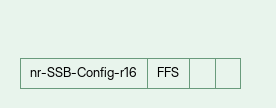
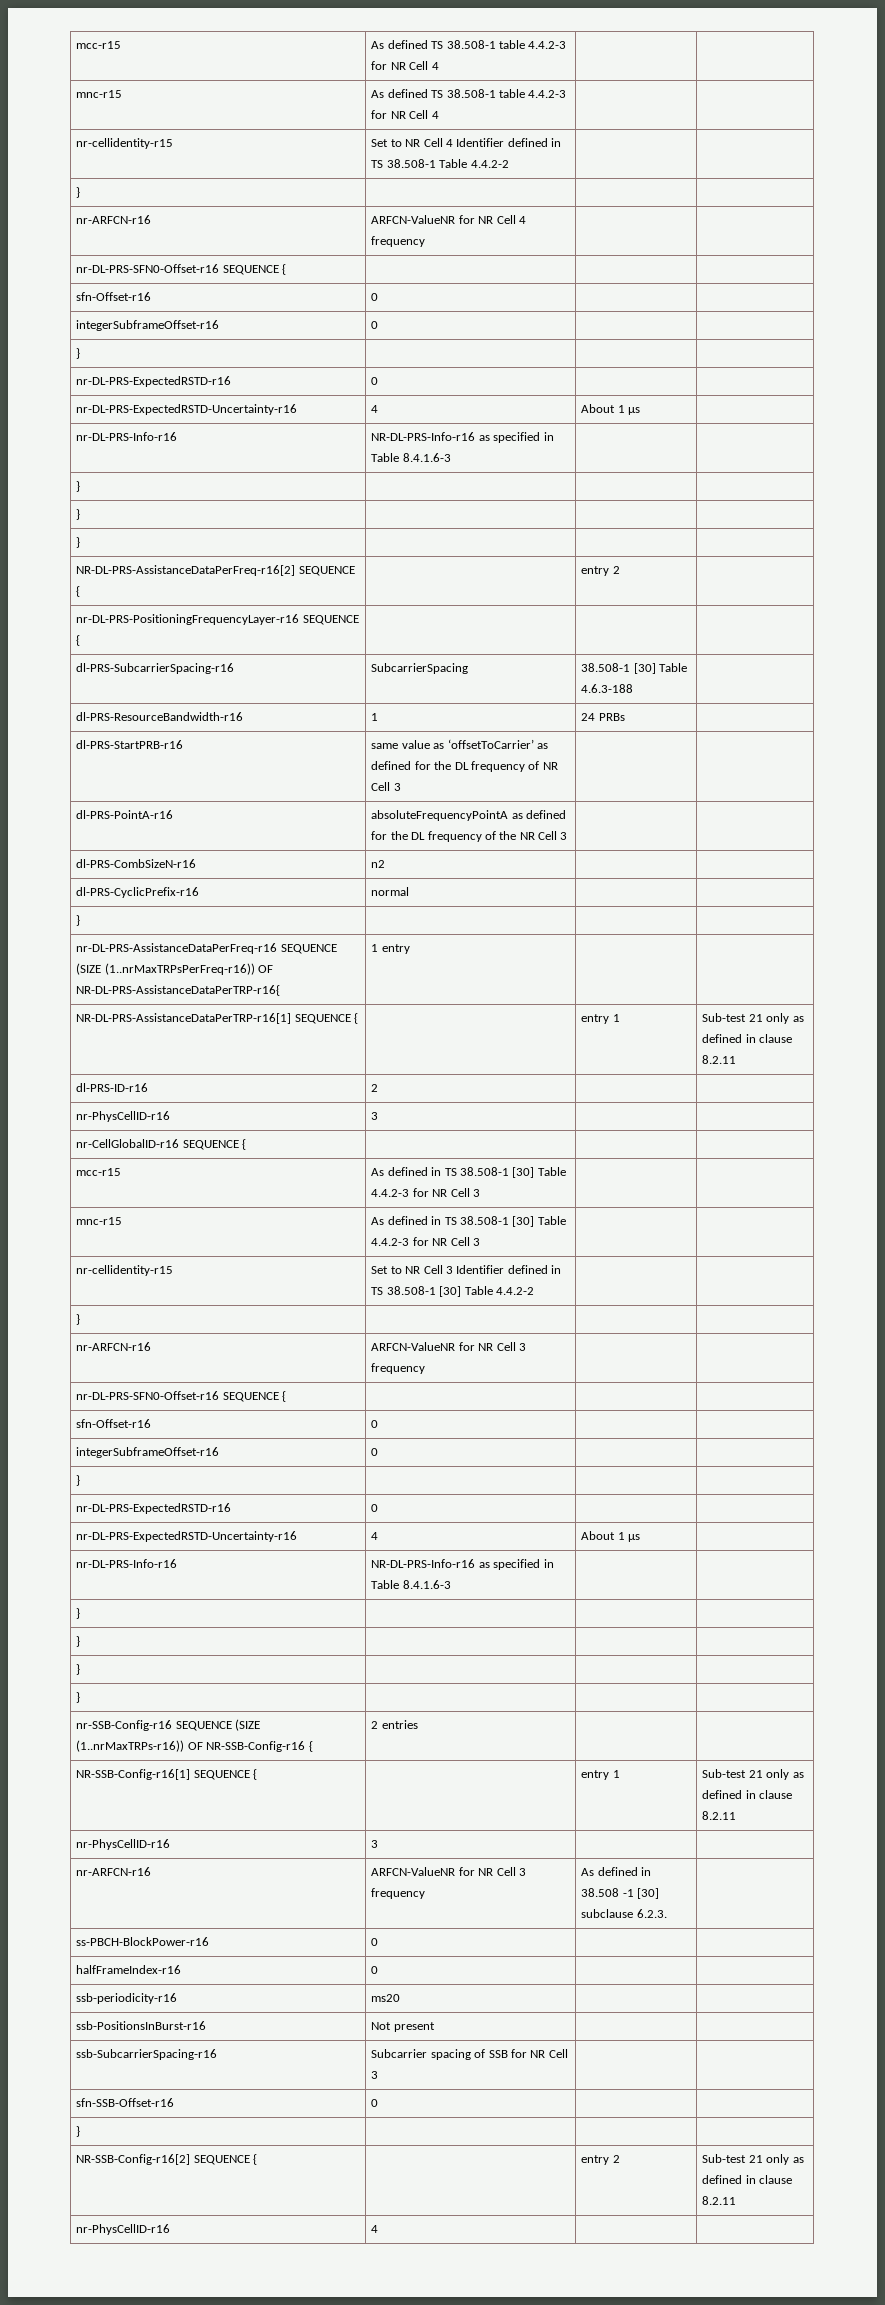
[29,67,137,80] [156,67,179,77] nr-SSB-Config-r16 | FFS -> [76,41,122,49] [371,40,567,49] [371,61,439,70] [76,90,123,98] [371,89,567,98] [371,110,439,119] [76,138,174,149] [371,138,562,147] [371,159,509,168] [76,187,81,198] [76,215,152,224] [371,215,526,224] [371,236,426,247] [76,264,287,275] [76,292,152,301] [371,293,379,301] [76,320,220,331] [371,321,379,329] [76,348,81,359] [76,376,232,387] [371,377,379,385] [76,404,298,415] [371,405,379,413] [581,404,641,415] [76,432,178,441] [371,432,554,443] [371,453,451,462] [76,481,81,492] [76,509,81,520] [76,537,81,548] [76,565,355,576] [76,586,81,597] [581,566,620,576] [76,614,359,625] [76,635,81,646] [76,663,235,674] [371,663,469,674] [581,663,688,674] [581,684,634,693] [76,712,244,721] [371,713,379,721] [581,713,625,721] [76,740,184,749] [371,739,548,749] [371,761,558,772] [371,782,401,791] [76,810,174,819] [371,810,567,821] [371,831,568,842] [76,859,197,868] [371,860,386,868] [76,887,200,898] [371,887,410,896] [76,915,81,926] [76,943,337,954] [76,963,274,975] [76,985,281,996] [371,944,410,954] [76,1013,359,1024] [581,1014,620,1024] [702,1013,804,1024] [702,1034,793,1043] [702,1055,737,1064] [76,1083,149,1092] [371,1084,379,1092] [76,1111,171,1122] [371,1112,379,1120] [76,1139,247,1150] [76,1168,122,1176] [371,1167,566,1178] [371,1188,480,1197] [76,1217,123,1225] [371,1216,566,1227] [371,1237,480,1246] [76,1265,174,1276] [371,1265,562,1274] [371,1286,534,1297] [76,1314,81,1325] [76,1342,152,1351] [371,1342,526,1351] [371,1363,426,1374] [76,1391,287,1402] [76,1419,152,1428] [371,1420,379,1428] [76,1447,220,1458] [371,1448,379,1456] [76,1475,81,1486] [76,1503,232,1514] [371,1504,379,1512] [76,1531,298,1542] [371,1532,379,1540] [581,1531,641,1542] [76,1559,178,1568] [371,1559,554,1570] [371,1580,451,1589] [76,1608,81,1619] [76,1636,81,1647] [76,1664,81,1675] [76,1692,81,1703] [76,1719,261,1731] [76,1740,313,1752] [371,1720,418,1729] [76,1769,258,1780] [581,1770,620,1780] [702,1769,804,1780] [702,1790,793,1799] [702,1811,737,1820] [76,1839,171,1850] [371,1840,379,1848] [76,1867,152,1876] [371,1867,526,1876] [371,1888,426,1899] [581,1867,652,1876] [581,1888,660,1899] [581,1909,667,1918] [76,1937,210,1946] [371,1938,379,1946] [76,1965,182,1974] [371,1966,379,1974] [76,1993,178,2004] [371,1994,401,2002] [76,2021,207,2030] [371,2022,435,2032] [76,2049,218,2060] [371,2049,568,2060] [371,2071,379,2079] [76,2098,175,2107] [371,2099,379,2107] [76,2126,81,2137] [76,2154,258,2165] [581,2155,620,2165] [702,2154,804,2165] [702,2175,793,2184] [702,2196,737,2205] [76,2224,171,2235] [371,2225,379,2233] mcc-r15 | As defined TS 38.508-1 table 4.4.2-3 for NR Cell 4 | | // mnc-r15 | As defined TS 38.508-1 table 4.4.2-3 for NR Cell 4 | | // nr-cellidentity-r15 | Set to NR Cell 4 Identifier defined in TS 38.508-1 Table 4.4.2-2 | | // } | | | // nr-ARFCN-r16 | ARFCN-ValueNR for NR Cell 4 frequency | | // nr-DL-PRS-SFN0-Offset-r16 SEQUENCE { | | | // sfn-Offset-r16 | 0 | | // integerSubframeOffset-r16 | 0 | | // } | | | // nr-DL-PRS-ExpectedRSTD-r16 | 0 | | // nr-DL-PRS-ExpectedRSTD-Uncertainty-r16 | 4 | About 1 μs | // nr-DL-PRS-Info-r16 | NR-DL-PRS-Info-r16 as specified in Table 8.4.1.6-3 | | // } | | | // } | | | // } | | | // NR-DL-PRS-AssistanceDataPerFreq-r16[2] SEQUENCE { | | entry 2 | // nr-DL-PRS-PositioningFrequencyLayer-r16 SEQUENCE { | | | // dl-PRS-SubcarrierSpacing-r16 | SubcarrierSpacing | 38.508-1 [30] Table 4.6.3-188 | // dl-PRS-ResourceBandwidth-r16 | 1 | 24 PRBs | // dl-PRS-StartPRB-r16 | same value as ‘offsetToCarrier’ as defined for the DL frequency of NR Cell 3 | | // dl-PRS-PointA-r16 | absoluteFrequencyPointA as defined for the DL frequency of the NR Cell 3 | | // dl-PRS-CombSizeN-r16 | n2 | | // dl-PRS-CyclicPrefix-r16 | normal | | // } | | | // nr-DL-PRS-AssistanceDataPerFreq-r16 SEQUENCE (SIZE (1..nrMaxTRPsPerFreq-r16)) OF NR-DL-PRS-AssistanceDataPerTRP-r16{ | 1 entry | | // NR-DL-PRS-AssistanceDataPerTRP-r16[1] SEQUENCE { | | entry 1 | Sub-test 21 only as defined in clause 8.2.11 // dl-PRS-ID-r16 | 2 | | // nr-PhysCellID-r16 | 3 | | // nr-CellGlobalID-r16 SEQUENCE { | | | // mcc-r15 | As defined in TS 38.508-1 [30] Table 4.4.2-3 for NR Cell 3 | | // mnc-r15 | As defined in TS 38.508-1 [30] Table 4.4.2-3 for NR Cell 3 | | // nr-cellidentity-r15 | Set to NR Cell 3 Identifier defined in TS 38.508-1 [30] Table 4.4.2-2 | | // } | | | // nr-ARFCN-r16 | ARFCN-ValueNR for NR Cell 3 frequency | | // nr-DL-PRS-SFN0-Offset-r16 SEQUENCE { | | | // sfn-Offset-r16 | 0 | | // integerSubframeOffset-r16 | 0 | | // } | | | // nr-DL-PRS-ExpectedRSTD-r16 | 0 | | // nr-DL-PRS-ExpectedRSTD-Uncertainty-r16 | 4 | About 1 μs | // nr-DL-PRS-Info-r16 | NR-DL-PRS-Info-r16 as specified in Table 8.4.1.6-3 | | // } | | | // } | | | // } | | | // } | | | // nr-SSB-Config-r16 SEQUENCE (SIZE (1..nrMaxTRPs-r16)) OF NR-SSB-Config-r16 { | 2 entries | | // NR-SSB-Config-r16[1] SEQUENCE { | | entry 1 | Sub-test 21 only as defined in clause 8.2.11 // nr-PhysCellID-r16 | 3 | | // nr-ARFCN-r16 | ARFCN-ValueNR for NR Cell 3 frequency | As defined in 38.508 -1 [30] subclause 6.2.3. | // ss-PBCH-BlockPower-r16 | 0 | | // halfFrameIndex-r16 | 0 | | // ssb-periodicity-r16 | ms20 | | // ssb-PositionsInBurst-r16 | Not present | | // ssb-SubcarrierSpacing-r16 | Subcarrier spacing of SSB for NR Cell 3 | | // sfn-SSB-Offset-r16 | 0 | | // } | | | // NR-SSB-Config-r16[2] SEQUENCE { | | entry 2 | Sub-test 21 only as defined in clause 8.2.11 // nr-PhysCellID-r16 | 4

